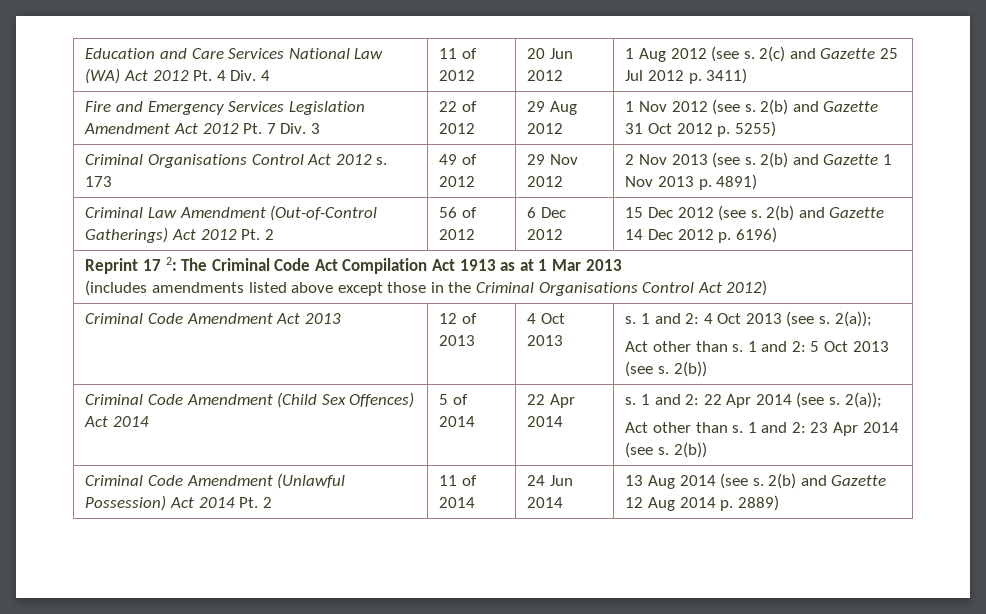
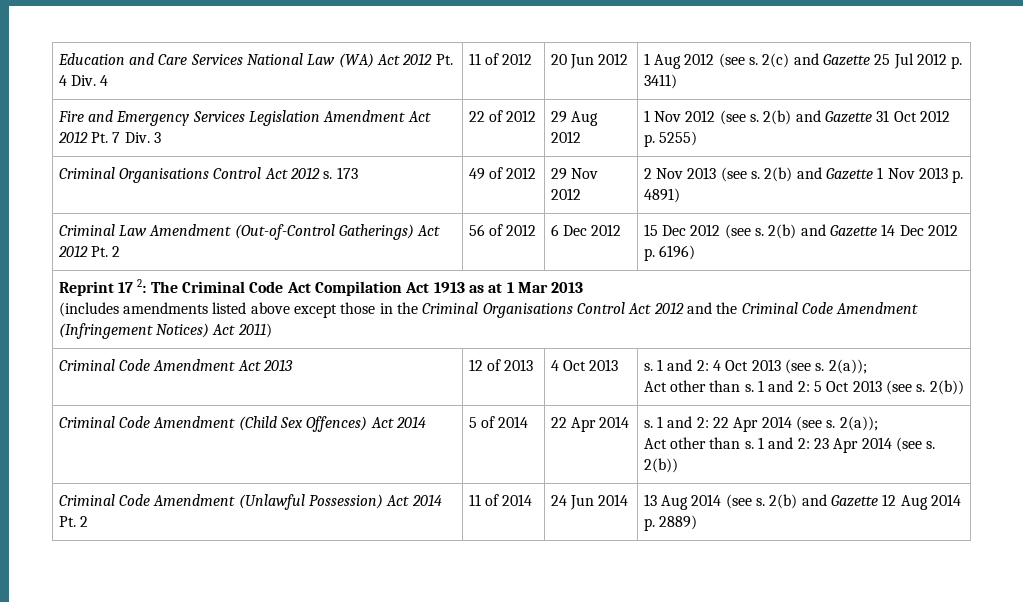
[726,280,768,296] 2012) -> [653,302,919,314] [58,323,272,339] 2012 and the Criminal Code Amendment (Infringement Notices) Act 2011)

